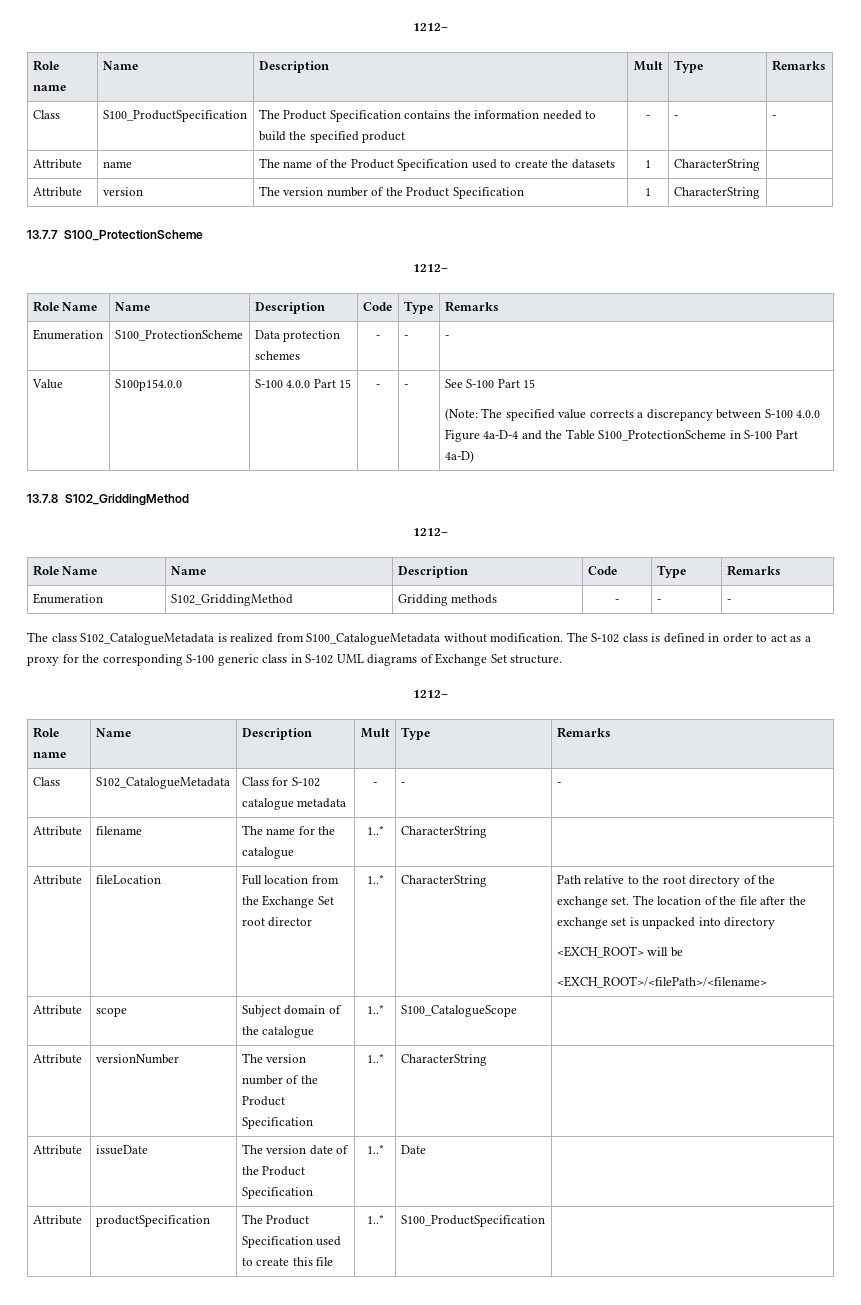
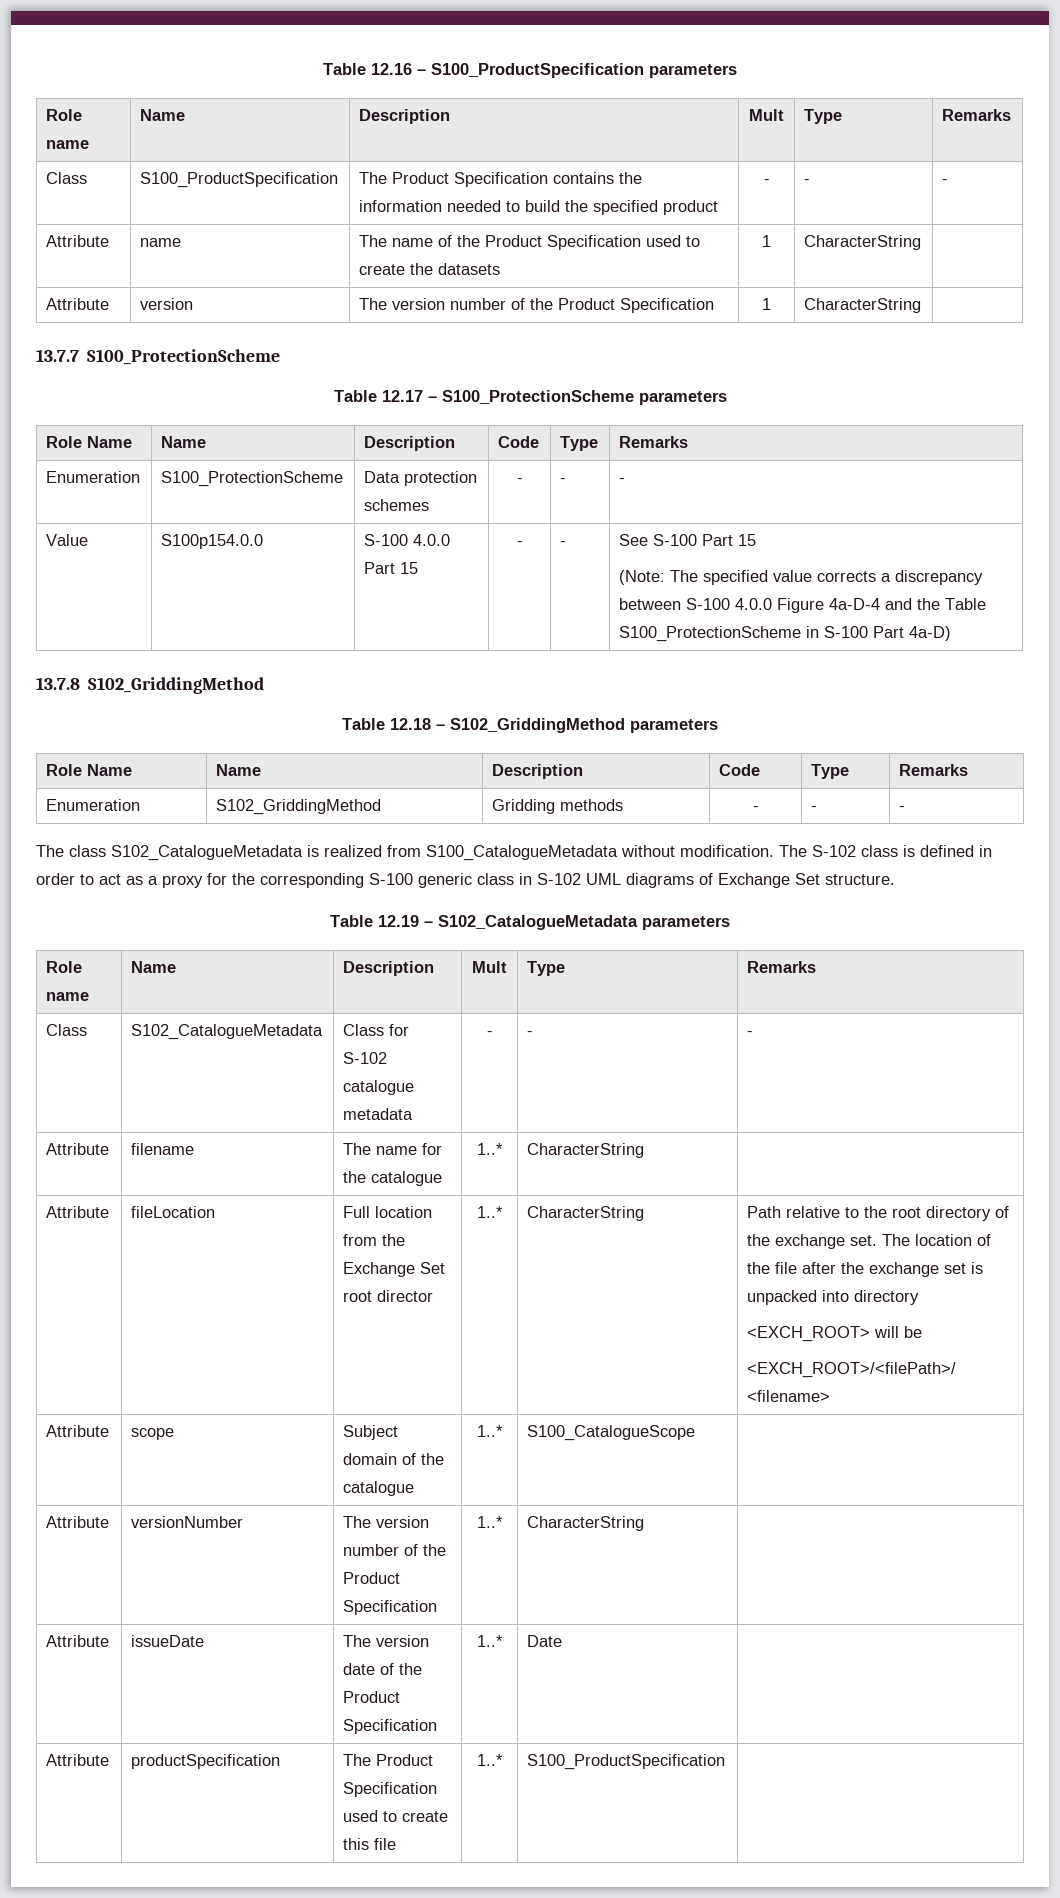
[413,23,448,31] 1212– -> [323,63,737,78] Table 12.16 – S100_ProductSpecification parameters
[413,264,448,272] 1212– -> [333,390,727,405] Table 12.17 – S100_ProtectionScheme parameters
[413,528,448,536] 1212– -> [342,718,718,733] Table 12.18 – S102_GriddingMethod parameters
[413,690,448,698] 1212– -> [330,915,730,930] Table 12.19 – S102_CatalogueMetadata parameters

